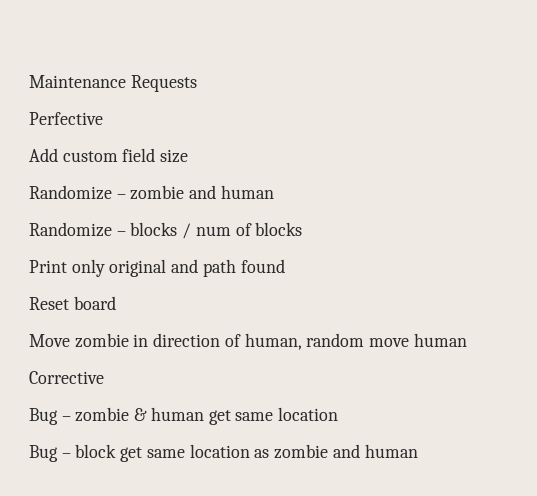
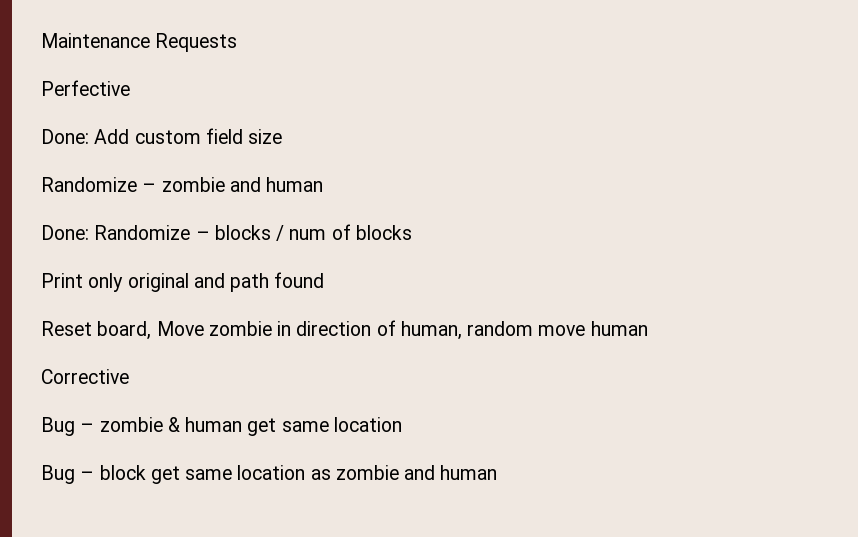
(103, 118) none -> [41,129,89,144] Done:
(274, 192) none -> [41,225,89,240] Done:
[73,296,116,310] board // -> [97,321,152,340] board,

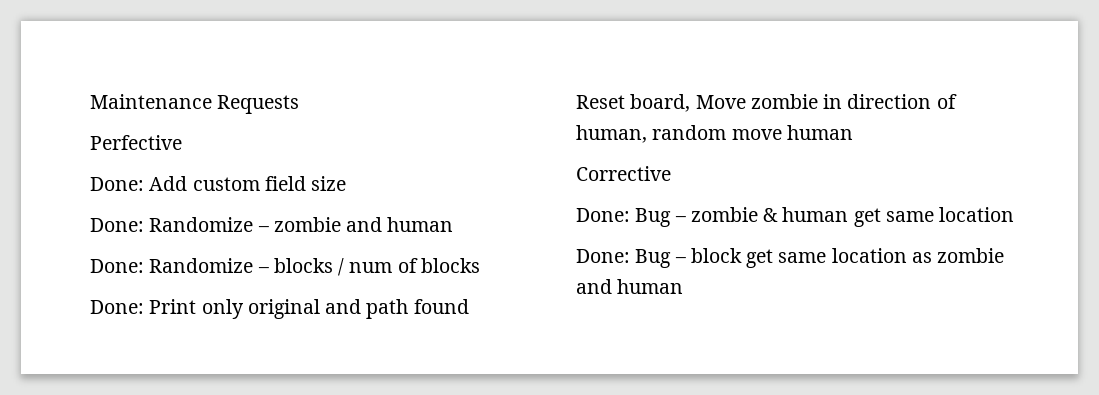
(283, 136) none -> [90,218,144,232] Done:
(412, 232) none -> [90,300,144,314] Done:
(129, 376) none -> [576,208,630,222] Done:
(402, 424) none -> [576,249,630,263] Done:

